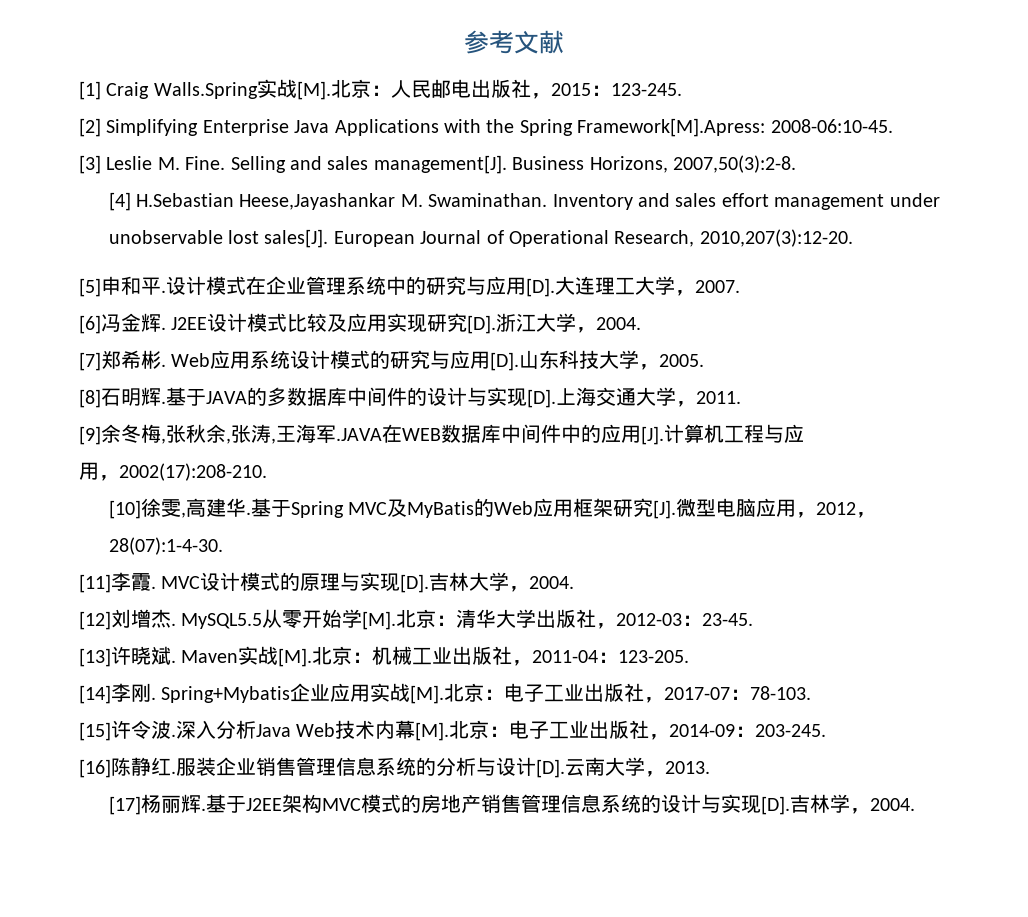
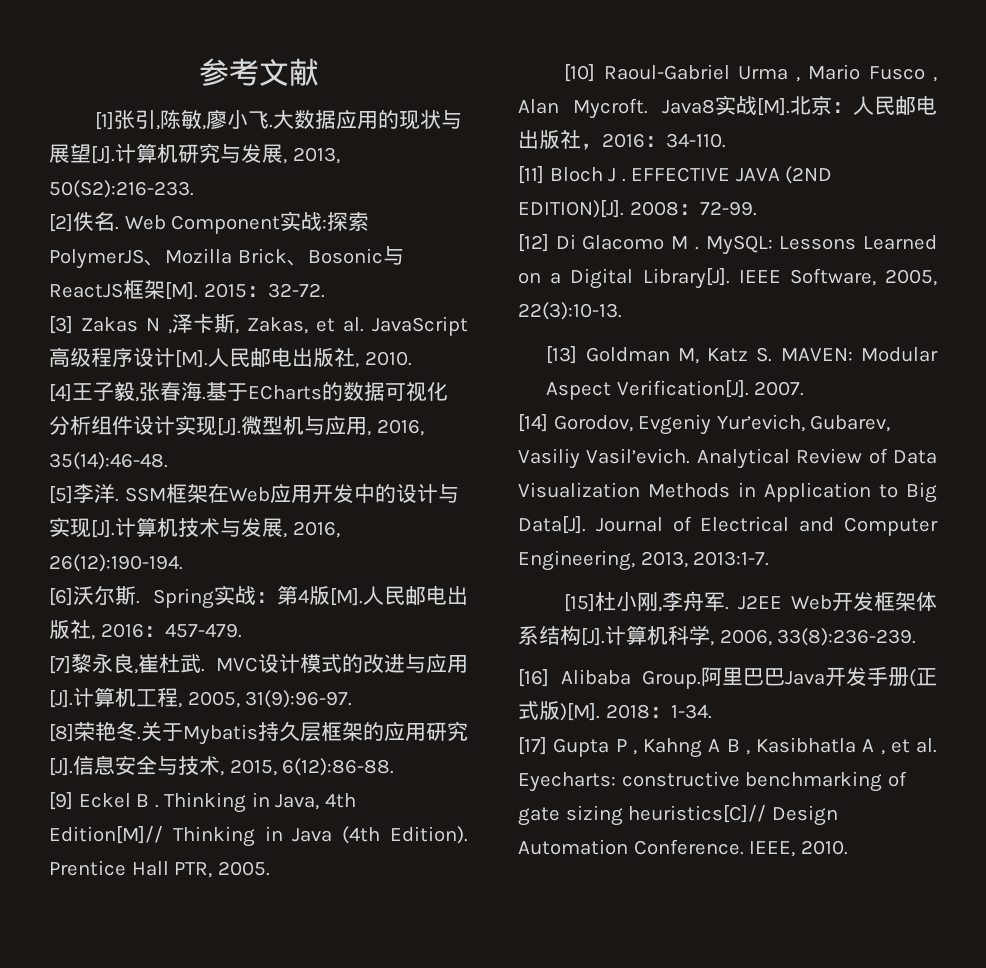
[106,82,258,99] Craig Walls.Spring -> [114,109,463,130] [49,143,340,164] [49,180,194,198] [49,211,370,234] [49,246,404,269] [49,279,325,300] [49,314,468,336] [49,347,412,368] [49,381,448,402] [49,415,424,436] [49,452,168,470] [49,483,459,504] [49,517,340,538] [49,554,183,572] [49,585,468,609] [49,619,242,640] [49,653,468,674] [49,687,353,708] [49,721,468,745] [49,755,395,776] [49,792,356,813] [49,826,469,847] [49,860,270,878] [564,64,937,82] [518,98,715,119] 张引,陈敏,廖小飞.大数据应用的现状与展望[J].计算机研究与发展, 2013, 50(S2):216-233. // [2]佚名. Web Component实战:探索PolymerJS、Mozilla Brick、Bosonic与ReactJS框架[M]. 2015：32-72. // [3] Zakas N ,泽卡斯, Zakas, et al. JavaScript高级程序设计[M].人民邮电出版社, 2010. // [4]王子毅,张春海.基于ECharts的数据可视化分析组件设计实现[J].微型机与应用, 2016, 35(14):46-48. // [5]李洋. SSM框架在Web应用开发中的设计与实现[J].计算机技术与发展, 2016, 26(12):190-194. // [6]沃尔斯. Spring实战：第4版[M].人民邮电出版社, 2016：457-479. // [7]黎永良,崔杜武. MVC设计模式的改进与应用[J].计算机工程, 2005, 31(9):96-97. // [8]荣艳冬.关于Mybatis持久层框架的应用研究[J].信息安全与技术, 2015, 6(12):86-88. // [9] Eckel B . Thinking in Java, 4th Edition[M]// Thinking in Java (4th Edition). Prentice Hall PTR, 2005. // [10] Raoul-Gabriel Urma , Mario Fusco , Alan Mycroft. Java8
[550,83,682,96] [79,118,893,137] [79,155,796,174] [108,192,940,211] [108,229,853,248] [79,276,740,297] [79,313,642,334] [79,350,705,371] [79,387,741,408] [79,424,804,445] [79,462,267,481] [108,498,876,519] [108,537,223,555] [79,572,575,593] [79,609,754,630] [79,646,690,667] [79,683,812,704] [79,720,827,741] [79,757,710,778] [108,794,915,815] 2015：123-245. // [2] Simplifying Enterprise Java Applications with the Spring Framework[M].Apress: 2008-06:10-45. // [3] Leslie M. Fine. Selling and sales management[J]. Business Horizons, 2007,50(3):2-8. // [4] H.Sebastian Heese,Jayashankar M. Swaminathan. Inventory and sales effort management under unobservable lost sales[J]. European Journal of Operational Research, 2010,207(3):12-20. // [5]申和平.设计模式在企业管理系统中的研究与应用[D].大连理工大学，2007. // [6]冯金辉. J2EE设计模式比较及应用实现研究[D].浙江大学，2004. // [7]郑希彬. Web应用系统设计模式的研究与应用[D].山东科技大学，2005. // [8]石明辉.基于JAVA的多数据库中间件的设计与实现[D].上海交通大学，2011. // [9]余冬梅,张秋余,张涛,王海军.JAVA在WEB数据库中间件中的应用[J].计算机工程与应 // 用，2002(17):208-210. // [10]徐雯,高建华.基于Spring MVC及MyBatis的Web应用框架研究[J].微型电脑应用，2012，28(07):1-4-30. // [11]李霞. MVC设计模式的原理与实现[D].吉林大学，2004. // [12]刘增杰. MySQL5.5从零开始学[M].北京：清华大学出版社，2012-03：23-45. // [13]许晓斌. Maven实战[M].北京：机械工业出版社，2011-04：123-205. // [14]李刚. Spring+Mybatis企业应用实战[M].北京：电子工业出版社，2017-07：78-103. // [15]许令波.深入分析Java Web技术内幕[M].北京：电子工业出版社，2014-09：203-245. // [16]陈静红.服装企业销售管理信息系统的分析与设计[D].云南大学，2013. // [17]杨丽辉.基于J2EE架构MVC模式的房地产销售管理信息系统的设计与实现[D].吉林学，2004. -> [602,133,726,148] [518,166,833,184] [518,200,757,218] [518,234,937,255] [518,268,937,289] [518,302,622,320] [546,346,938,364] [546,380,805,400] [518,414,891,435] [518,448,937,469] [518,482,937,503] [518,516,938,536] [518,550,770,571] [564,591,937,612] [518,625,917,646] [518,666,937,689] [518,701,712,721] [518,737,937,758] [518,771,907,792] [518,805,838,826] [518,839,848,857] 2016：34-110. // [11] Bloch J . EFFECTIVE JAVA (2ND EDITION)[J]. 2008：72-99. // [12] Di Glacomo M . MySQL: Lessons Learned on a Digital Library[J]. IEEE Software, 2005, 22(3):10-13. // [13] Goldman M, Katz S. MAVEN: Modular Aspect Verification[J]. 2007. // [14] Gorodov, Evgeniy Yur’evich, Gubarev, Vasiliy Vasil’evich. Analytical Review of Data Visualization Methods in Application to Big Data[J]. Journal of Electrical and Computer Engineering, 2013, 2013:1-7. // [15]杜小刚,李舟军. J2EE Web开发框架体系结构[J].计算机科学, 2006, 33(8):236-239. // [16] Alibaba Group.阿里巴巴Java开发手册(正式版)[M]. 2018：1-34. // [17] Gupta P , Kahng A B , Kasibhatla A , et al. Eyecharts: constructive benchmarking of gate sizing heuristics[C]// Design Automation Conference. IEEE, 2010.

